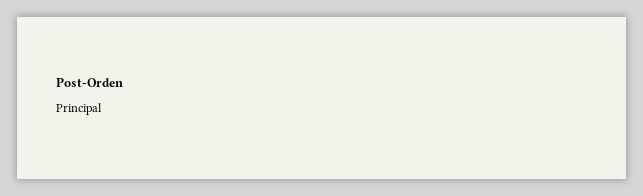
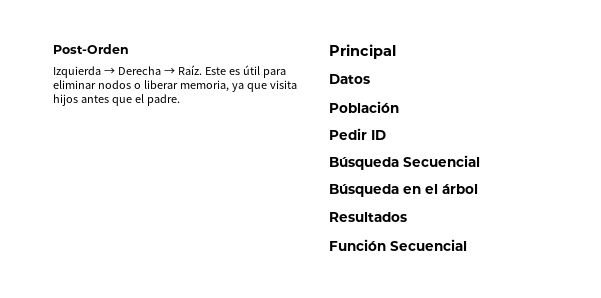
[56,103,102,115] Principal -> [53,65,286,78] [53,80,297,92] [53,94,180,106] [329,44,396,59] [329,74,370,84] [329,101,399,113] [329,128,386,140] [329,155,480,170] [329,184,478,197] [329,212,407,222] [329,239,467,251] Izquierda → Derecha → Raíz. Este es útil para eliminar nodos o liberar memoria, ya que visita hijos antes que el padre. // Principal // Datos // Población // Pedir ID // Búsqueda Secuencial // Búsqueda en el árbol // Resultados // Función Secuencial

